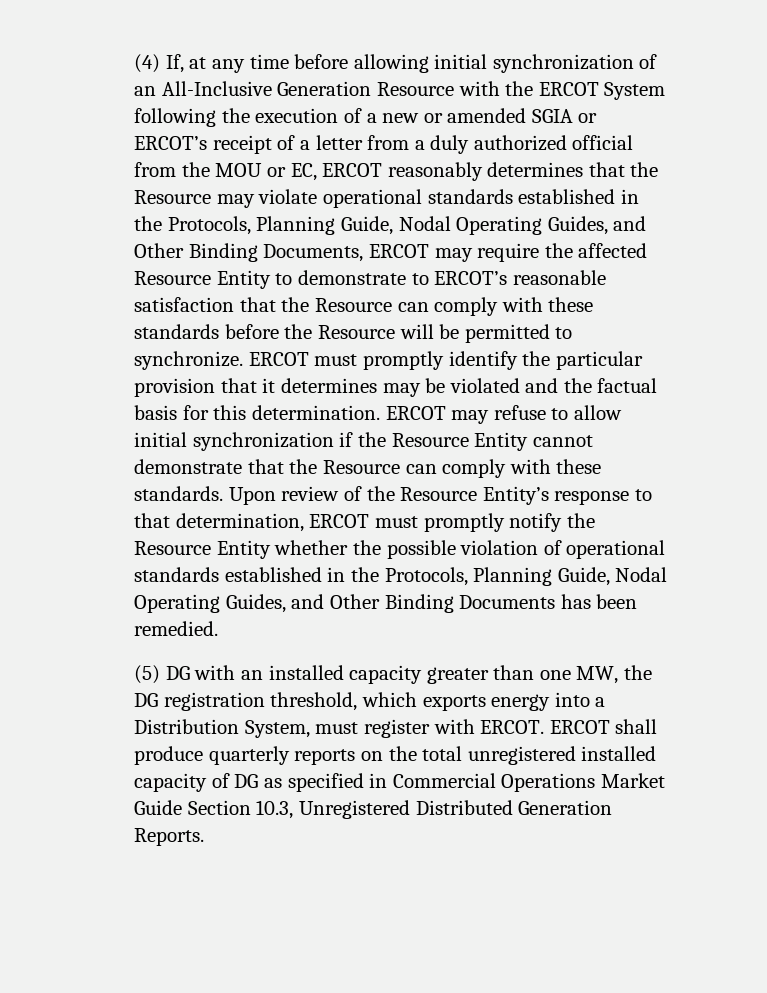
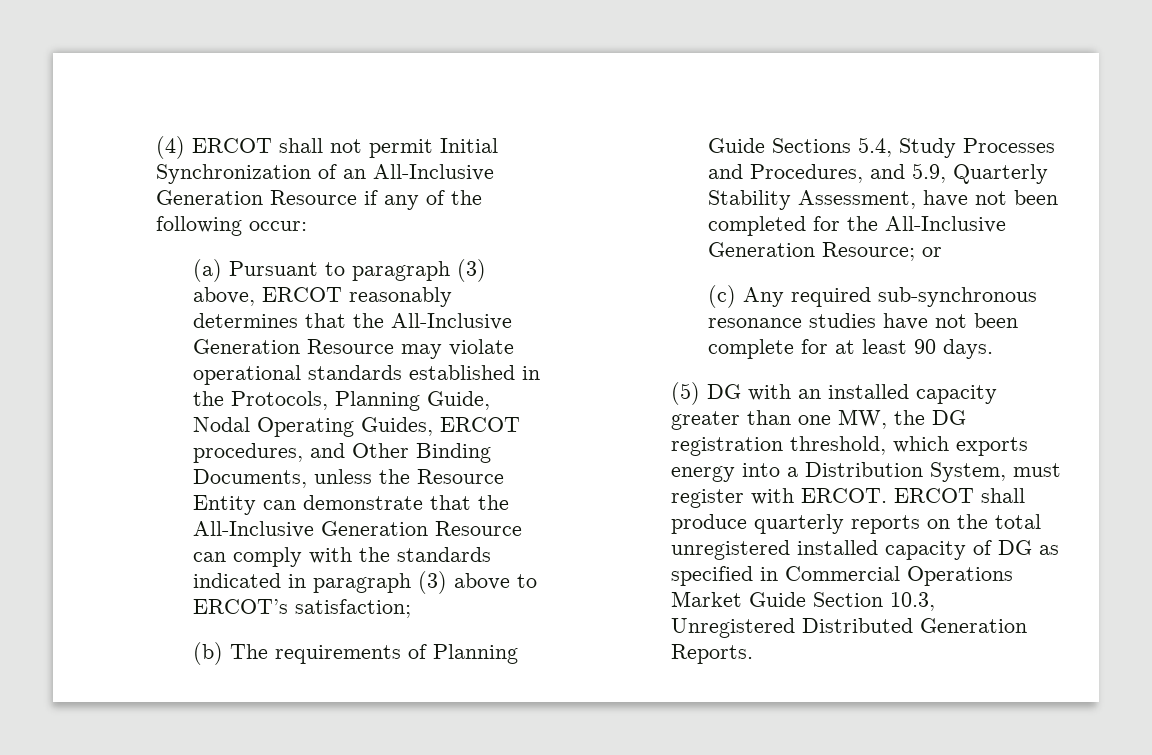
[165,54,634,73] If, at any time before allowing initial synchronization -> [191,138,498,158] [155,164,311,184] ERCOT shall not permit Initial Synchronization
[458,81,666,100] [134,108,598,127] [134,135,634,154] [134,162,317,181] with the ERCOT System following the execution of a new or amended SGIA or ERCOT’s receipt of a letter from a duly authorized official from the MOU or EC, -> [363,190,482,210] [155,216,307,236] [192,259,486,282] [192,287,255,306] if any of the following occur: // (a) Pursuant to paragraph (3) above,
(659, 169) none -> [390,313,512,330] [192,339,300,354] All-Inclusive Generation
(608, 225) none -> [439,417,520,432] [192,443,303,463] ERCOT procedures,
[369,243,648,262] [134,270,606,289] [134,297,594,316] [134,324,573,343] [134,351,643,370] [134,378,658,397] [134,405,622,424] [134,432,593,451] [134,459,602,478] [134,486,652,505] [134,513,595,532] [134,540,666,559] [134,567,668,586] [134,594,638,613] [134,621,219,636] ERCOT may require the affected Resource Entity to demonstrate to ERCOT’s reasonable satisfaction that the Resource can comply with these standards before the Resource will be permitted to synchronize. ERCOT must promptly identify the particular provision that it determines may be violated and the factual basis for this determination. ERCOT may refuse to allow initial synchronization if the Resource Entity cannot demonstrate that the Resource can comply with these standards. Upon review of the Resource Entity’s response to that determination, ERCOT must promptly notify the Resource Entity whether the possible violation of operational standards established in the Protocols, Planning Guide, Nodal Operating Guides, and Other Binding Documents has been remedied. -> [313,469,504,484] [192,495,509,515] [192,521,522,538] [192,547,491,567] [192,571,537,594] [192,599,411,618] [192,642,518,665] [707,137,1055,158] [707,163,1048,184] [707,190,1058,210] [707,216,1006,236] [707,242,942,261] [707,285,1037,308] [707,313,1018,330] [707,339,993,359] unless the Resource Entity can demonstrate that the All-Inclusive Generation Resource can comply with the standards indicated in paragraph (3) above to ERCOT’s satisfaction; // (b) The requirements of Planning Guide Sections 5.4, Study Processes and Procedures, and 5.9, Quarterly Stability Assessment, have not been completed for the All-Inclusive Generation Resource; or // (c) Any required sub-synchronous resonance studies have not been complete for at least 90 days.

